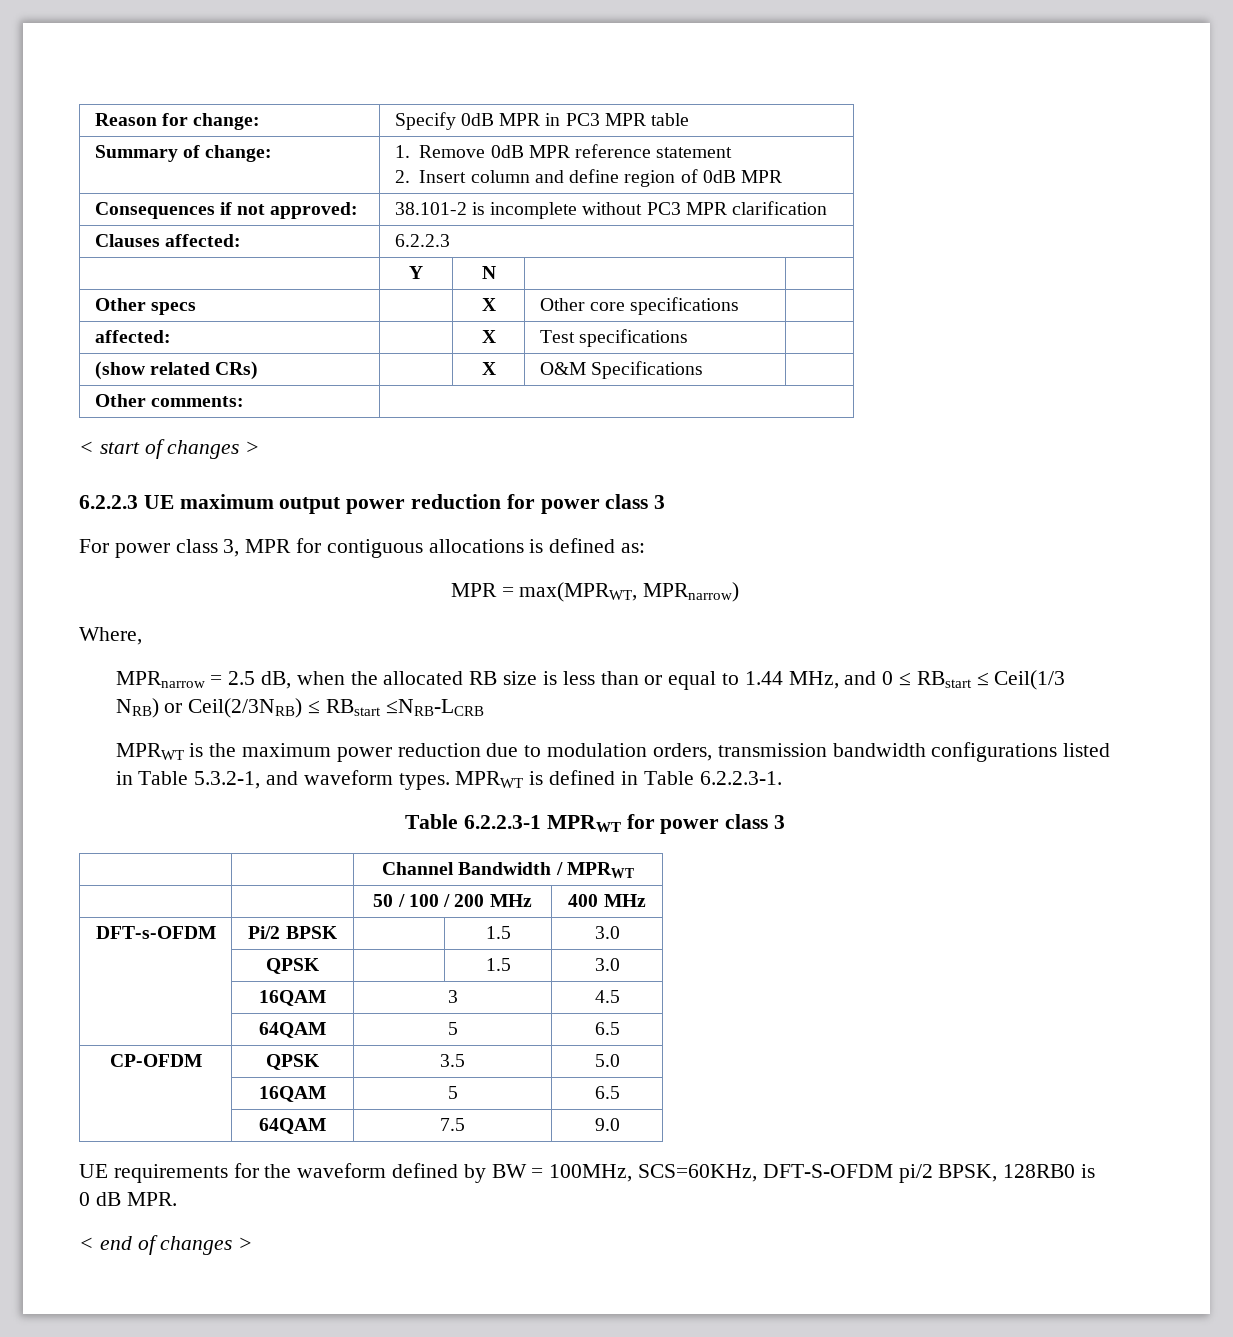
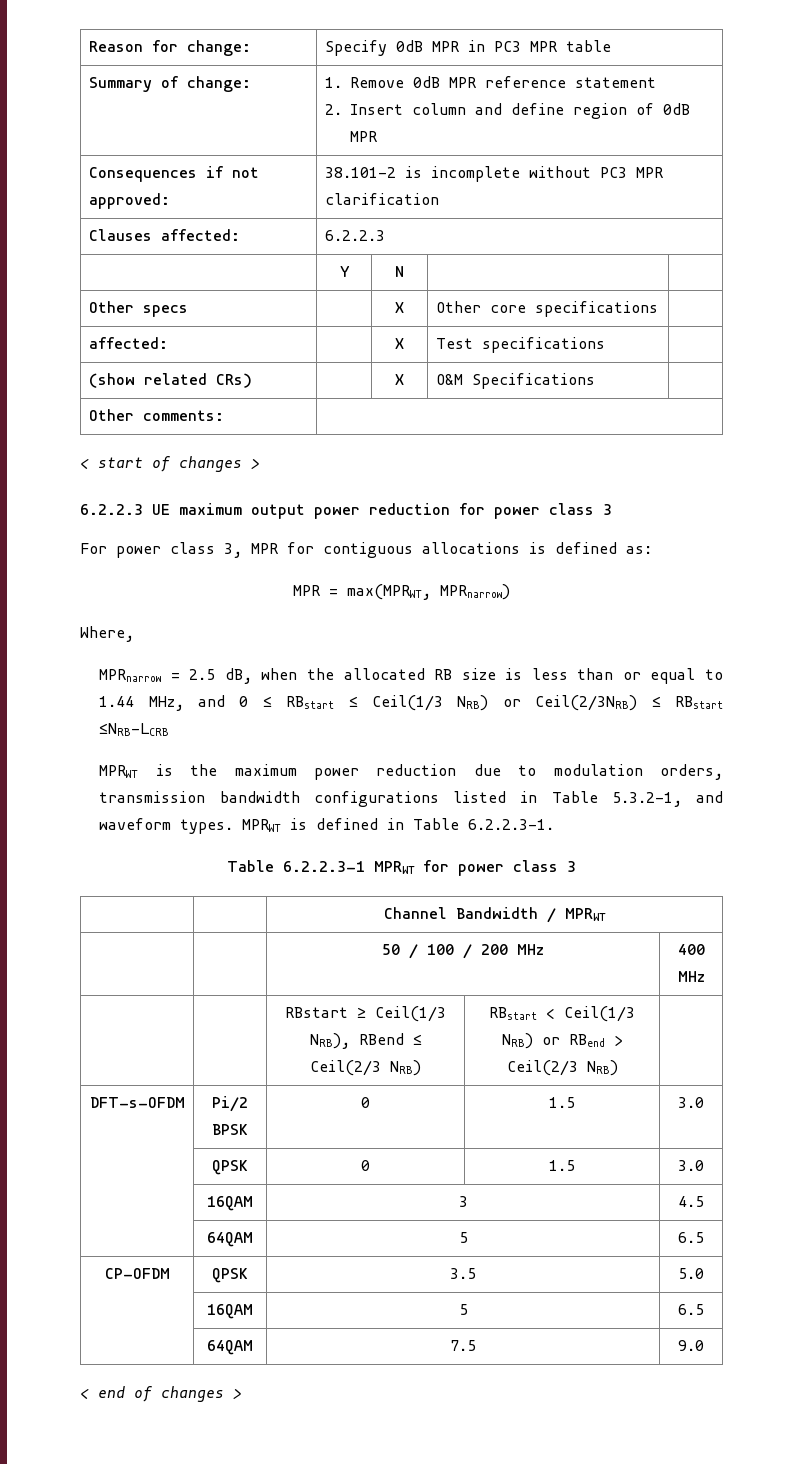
(646, 900) none -> [285,1006,446,1022] [309,1033,422,1049] [310,1060,421,1076] [489,1006,635,1022] [501,1033,623,1049] [506,1060,618,1076] // | | RBstart ≥ Ceil(1/3 NRB), RBend ≤ Ceil(2/3 NRB) | RBstart < Ceil(1/3 NRB) or RBend > Ceil(2/3 NRB) |
(338, 932) none -> [361,1097,370,1108] 0
(320, 966) none -> [361,1160,370,1171] 0
[79,1163,1096,1183] [79,1192,177,1206] // UE requirements for the waveform defined by BW = 100MHz, SCS=60KHz, DFT-S-OFDM pi/2 BPSK, 128RB0 is 0 dB MPR. -> (704, 1345) none

